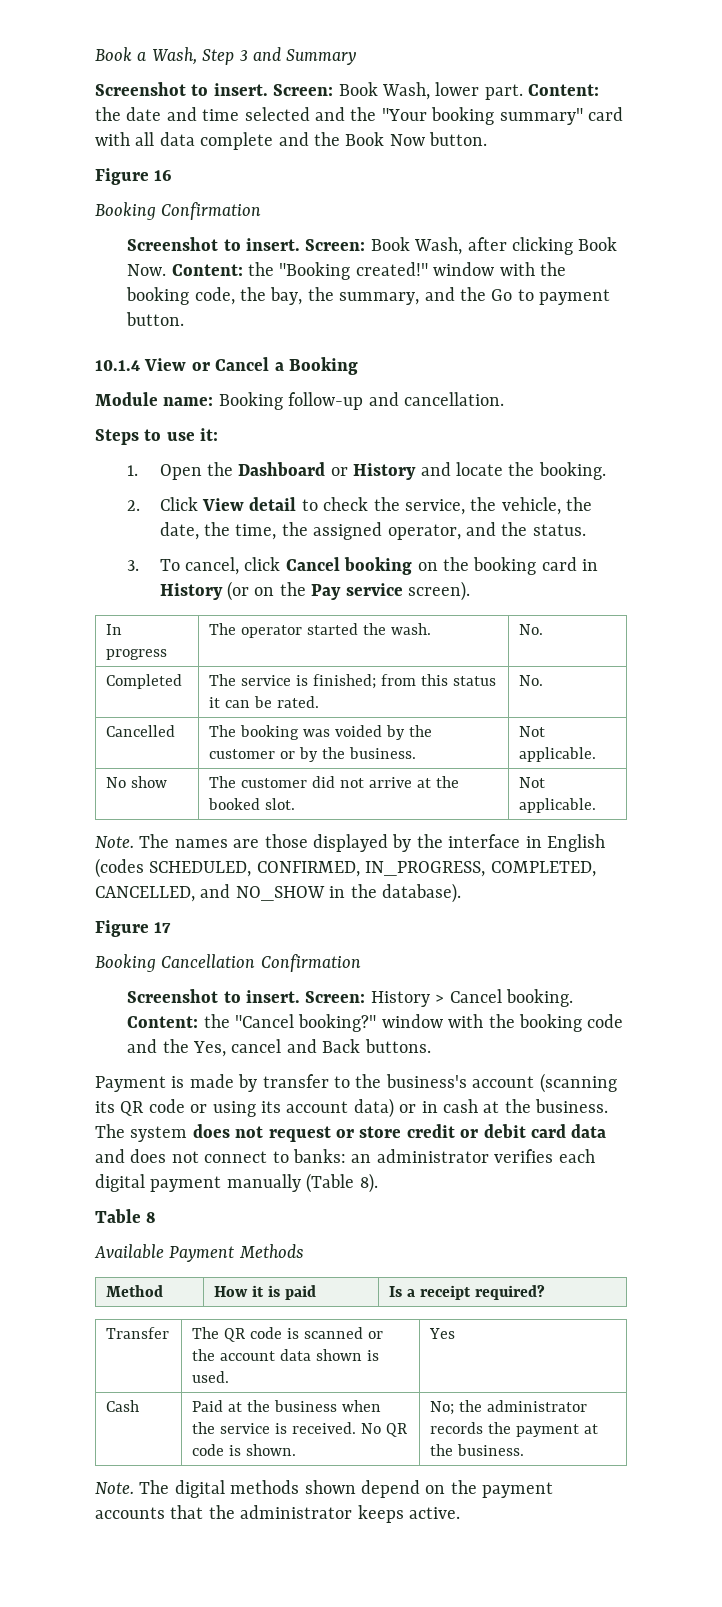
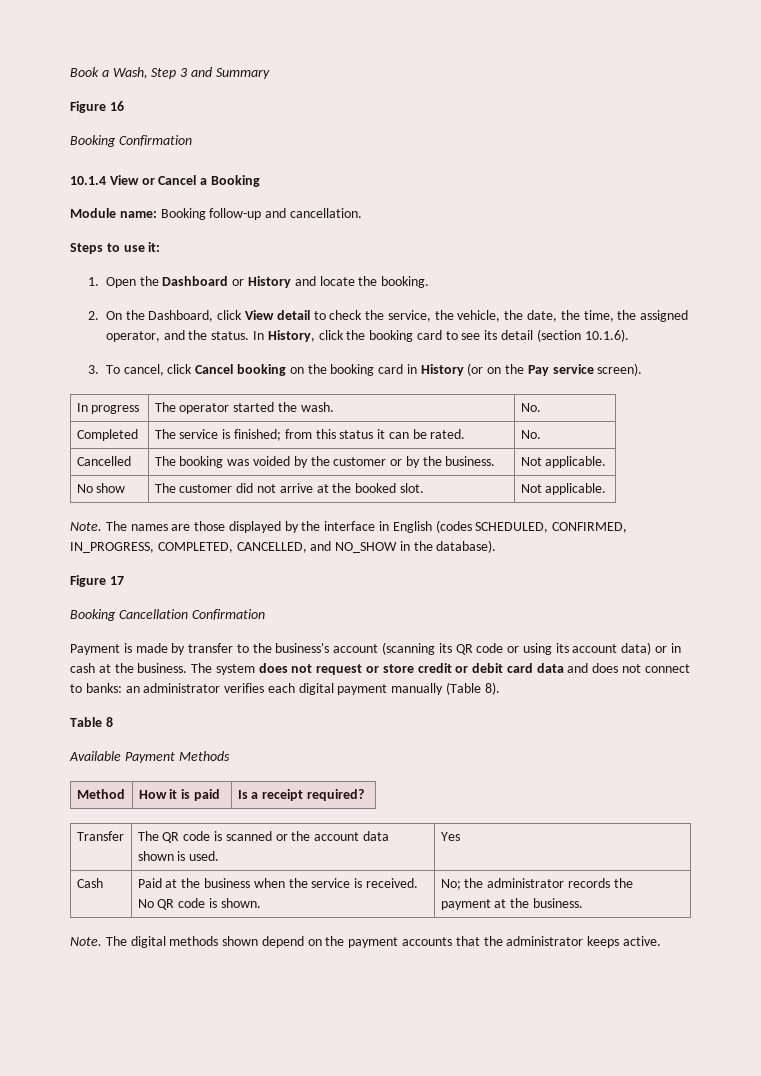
[95,82,600,100] [95,107,623,125] [95,132,488,150] [95,168,173,185] [95,202,262,220] [127,237,618,255] [127,262,567,280] [126,287,611,305] [126,312,185,326] Screenshot to insert. Screen: Book Wash, lower part. Content: the date and time selected and the "Your booking summary" card with all data complete and the Book Now button. // Figure 16 // Booking Confirmation // Screenshot to insert. Screen: Book Wash, after clicking Book Now. Content: the "Booking created!" window with the booking code, the bay, the summary, and the Go to payment button. -> [70,101,124,113] [70,135,192,147] Figure 16 // Booking Confirmation
[159,497,198,511] Click -> [105,310,243,322] On the Dashboard, click
(586, 530) none -> [252,329,629,342] In History, click the booking card to see its detail (section 10.1.6).
[127,989,574,1007] [127,1014,624,1032] [127,1039,431,1057] // Screenshot to insert. Screen: History > Cancel booking. Content: the "Cancel booking?" window with the booking code and the Yes, cancel and Back buttons. -> (265, 614) none

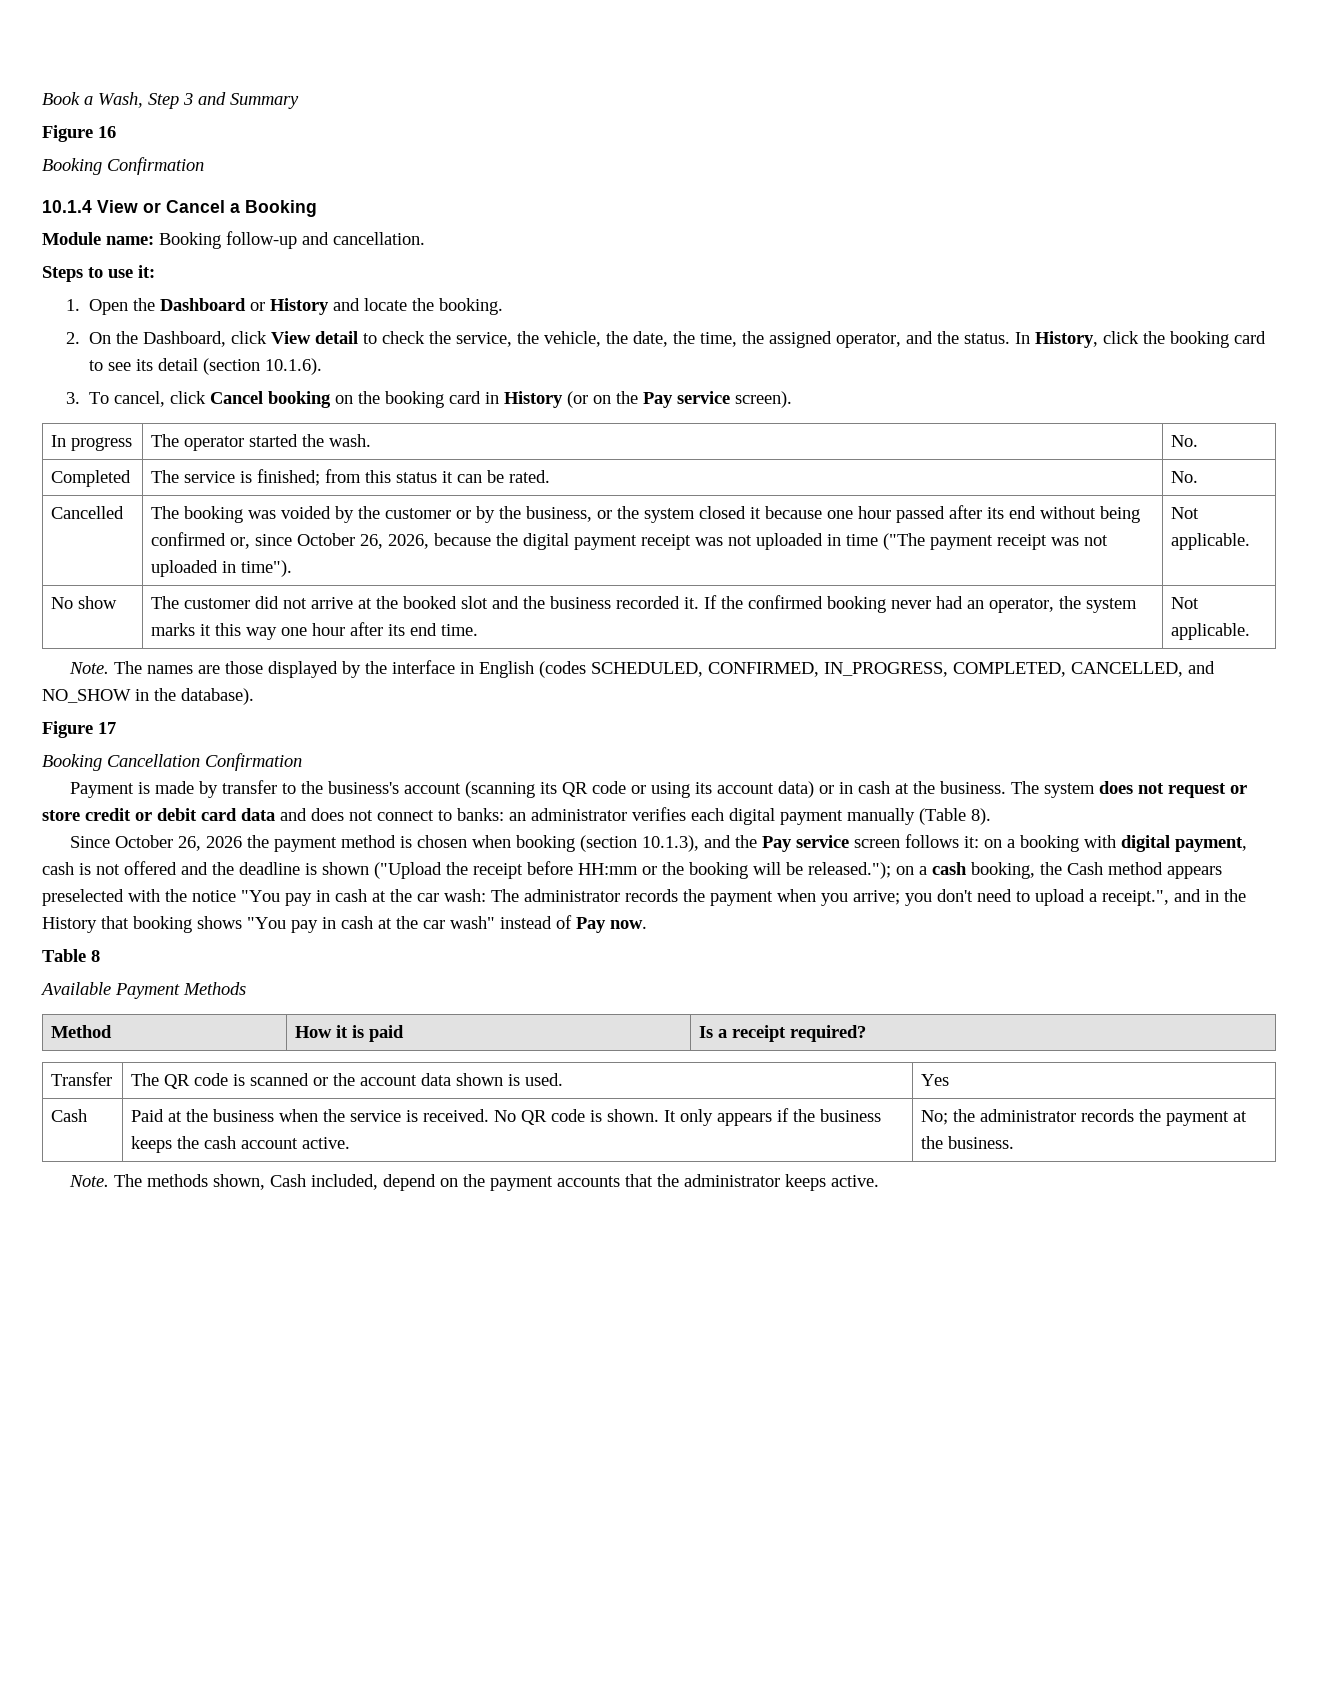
[445,456,496,466] business. -> [526,505,1141,523] [151,532,1109,550] [151,560,293,577] business, or the system closed it because one hour passed after its end without being confirmed or, since October 26, 2026, because the digital payment receipt was not uploaded in time ("The payment receipt was not uploaded in time").
[399,483,424,493] slot. -> [461,595,1138,613] [151,622,479,640] slot and the business recorded it. If the confirmed booking never had an operator, the system marks it this way one hour after its end time.
(500, 688) none -> [69,834,1247,852] [42,861,1222,879] [42,889,1246,906] [42,915,647,933] // Since October 26, 2026 the payment method is chosen when booking (section 10.1.3), and the Pay service screen follows it: on a booking with digital payment, cash is not offered and the deadline is shown ("Upload the receipt before HH:mm or the booking will be released."); on a cash booking, the Cash method appears preselected with the notice "You pay in cash at the car wash: The administrator records the payment when you arrive; you don't need to upload a receipt.", and in the History that booking shows "You pay in cash at the car wash" instead of Pay now.
(261, 903) none -> [664,1108,882,1126] [131,1136,351,1153] It only appears if the business keeps the cash account active.
[130,936,259,948] digital methods shown -> [146,1174,378,1190] methods shown, Cash included,

